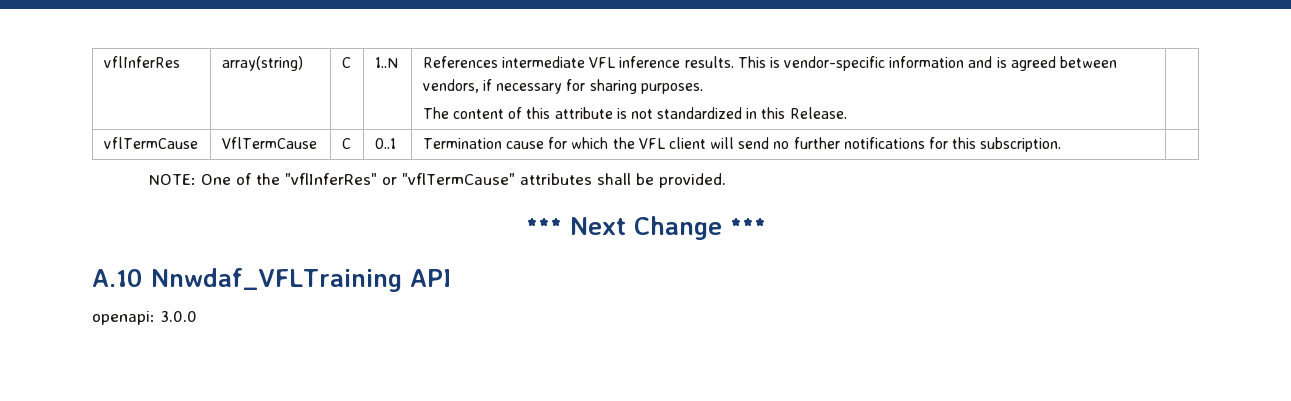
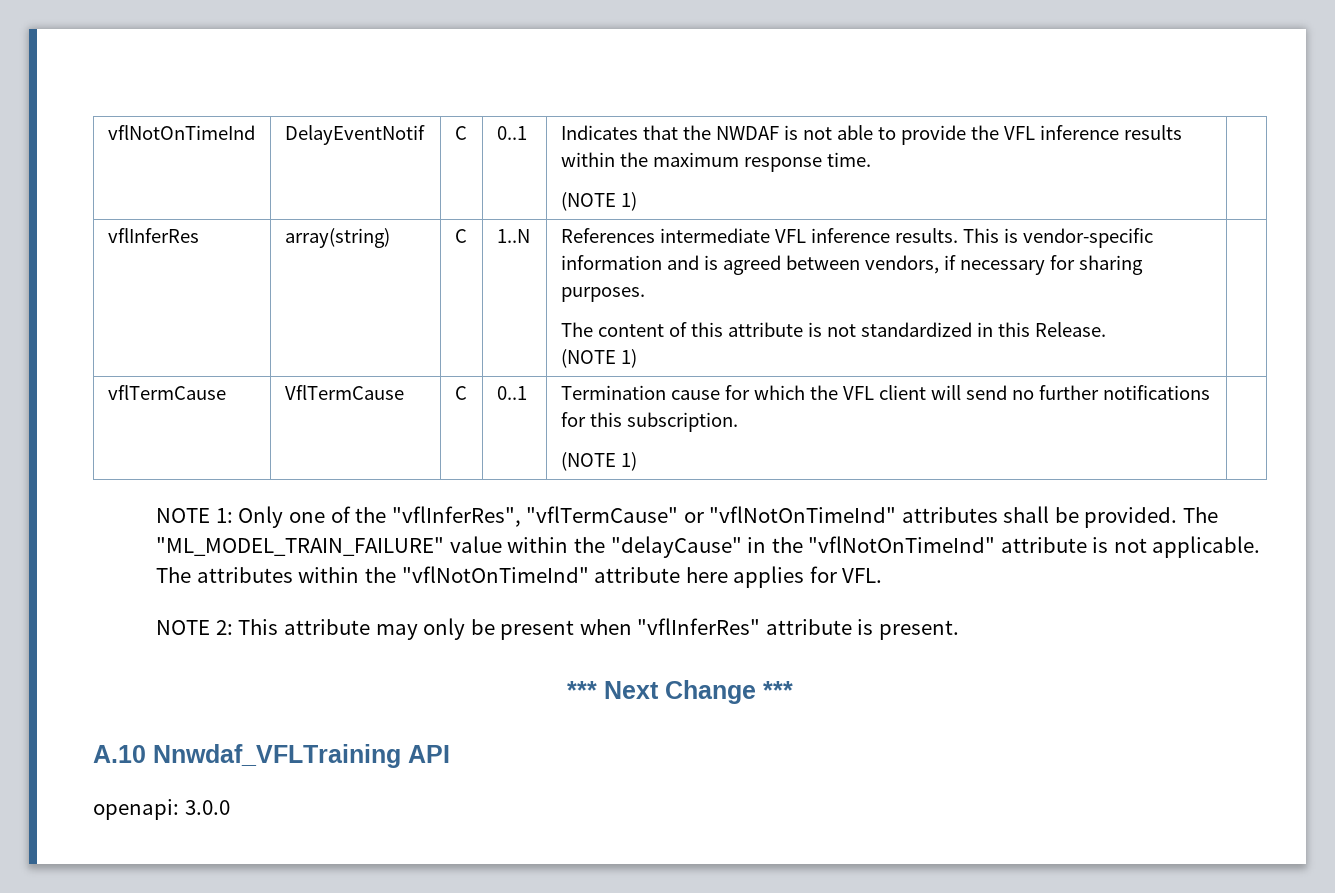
(103, 62) none -> [107,125,255,140] [284,125,425,145] [454,126,467,140] [496,126,527,140] [560,125,1182,145] [560,152,871,172] [560,192,637,211] vflNotOnTimeInd | DelayEventNotif | C | 0..1 | Indicates that the NWDAF is not able to provide the VFL inference results within the maximum response time. // (NOTE 1) | //
(847, 113) none -> [560,349,637,368] // (NOTE 1)
[149,173,727,188] | // NOTE: One of the "vflInferRes" or "vflTermCause" attributes shall be provided. -> [560,452,637,471] [156,506,1218,528] [156,536,1261,558] [156,566,883,588] [156,618,959,640] // (NOTE 1) | // NOTE 1: Only one of the "vflInferRes", "vflTermCause" or "vflNotOnTimeInd" attributes shall be provided. The "ML_MODEL_TRAIN_FAILURE" value within the "delayCause" in the "vflNotOnTimeInd" attribute is not applicable. The attributes within the "vflNotOnTimeInd" attribute here applies for VFL. // NOTE 2: This attribute may only be present when "vflInferRes" attribute is present.

